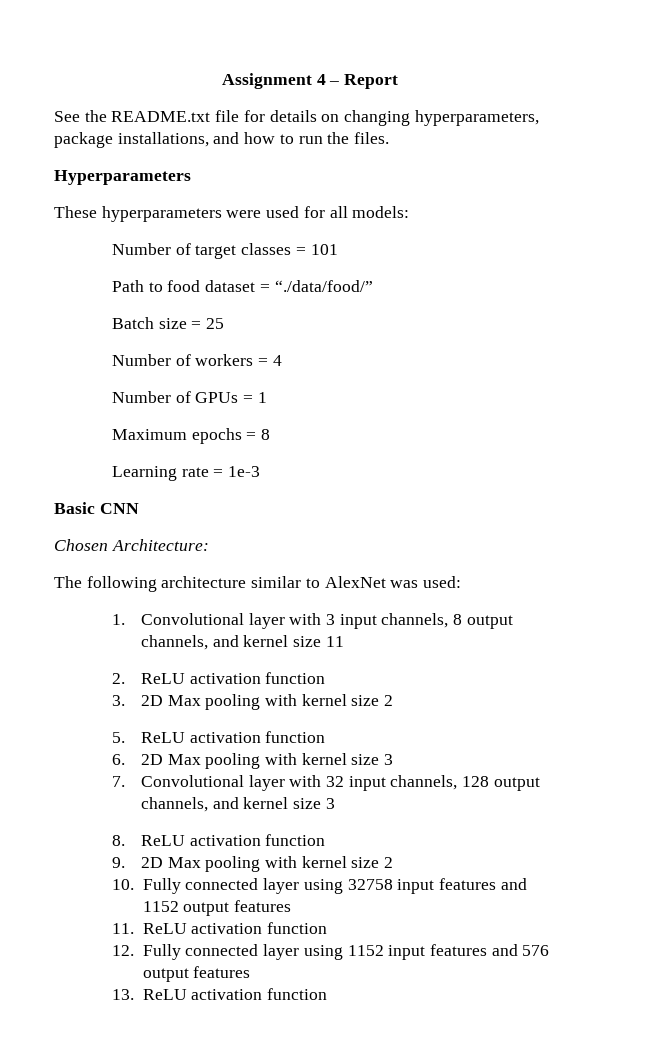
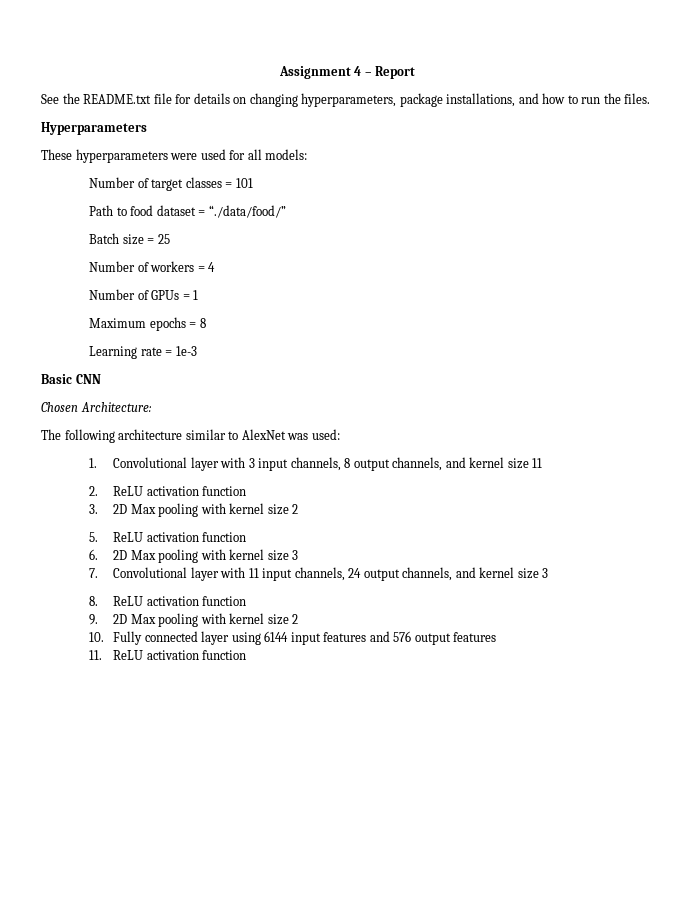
[325,775,490,791] 32 input channels, 128 -> [248,567,362,581] 11 input channels, 24
[347,878,527,894] [142,900,292,916] [111,922,328,934] [111,944,384,960] 32758 input features and 1152 output features // 11. ReLU activation function // 12. Fully connected layer using 1152 -> [264,631,289,642] 6144
[111,989,134,1000] 13. -> [89,650,103,660] 11.

